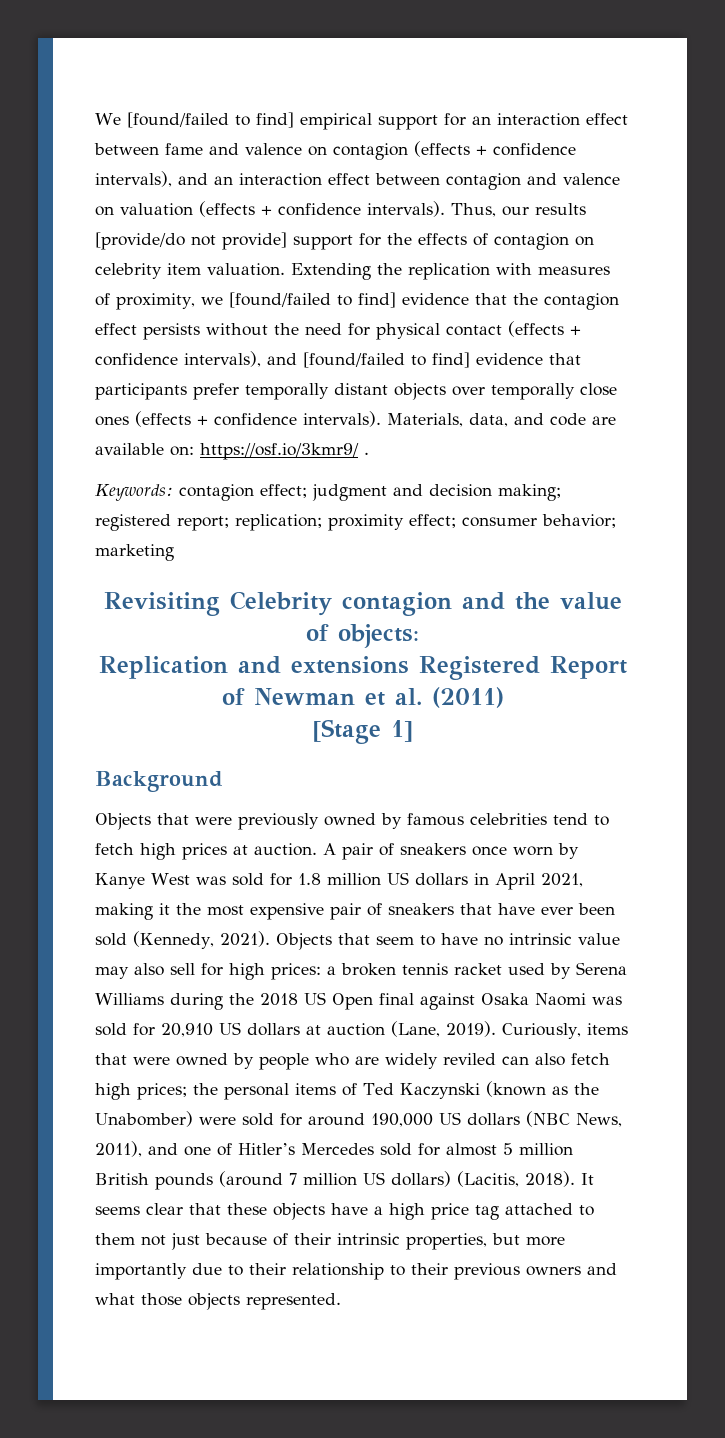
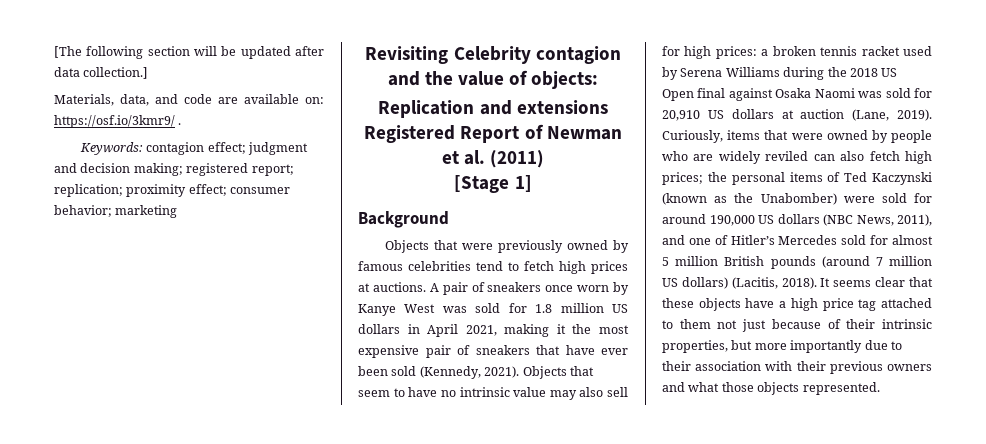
[95,112,628,130] [94,141,576,160] [95,171,620,190] [95,201,586,217] [95,232,594,250] [95,263,610,280] [95,292,619,310] [95,321,581,340] [95,351,581,368] [95,383,617,400] [95,411,381,427] We [found/failed to find] empirical support for an interaction effect between fame and valence on contagion (effects + confidence intervals), and an interaction effect between contagion and valence on valuation (effects + confidence intervals). Thus, our results [provide/do not provide] support for the effects of contagion on celebrity item valuation. Extending the replication with measures of proximity, we [found/failed to find] evidence that the contagion effect persists without the need for physical contact (effects + confidence intervals), and [found/failed to find] evidence that participants prefer temporally distant objects over temporally close ones (effects + confidence intervals). -> [54,46,325,59] [54,67,149,79] [The following section will be updated after data collection.] //
[254,843,317,856] auction. -> [372,282,426,292] auctions.
[292,1263,405,1280] relationship to -> [695,361,793,371] association with

